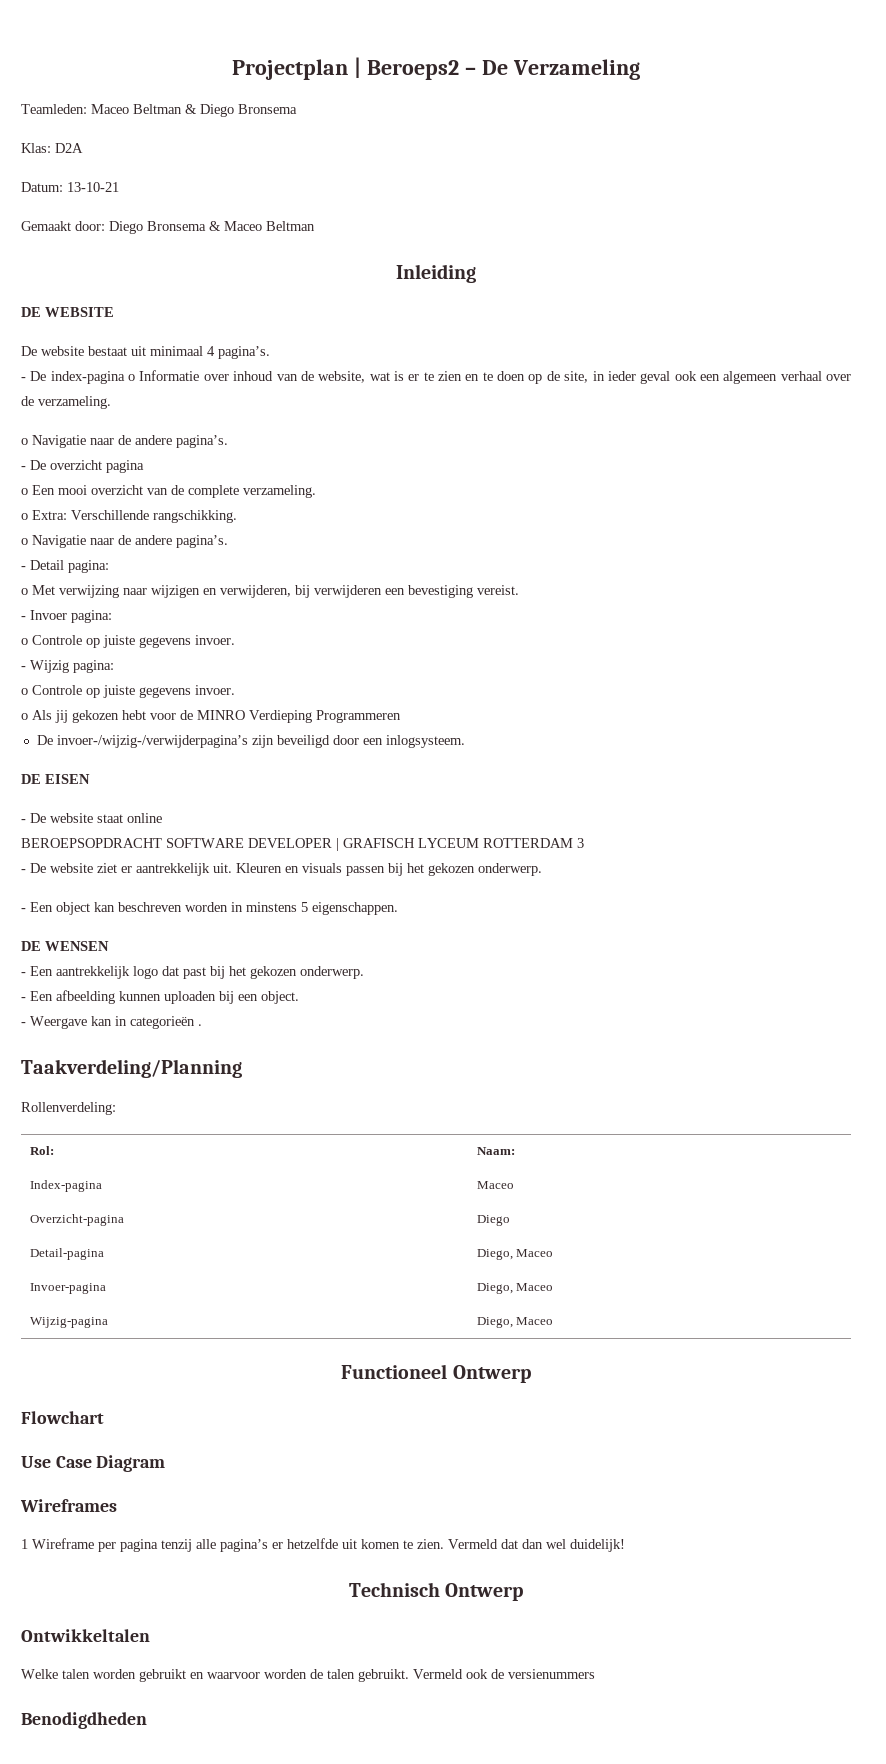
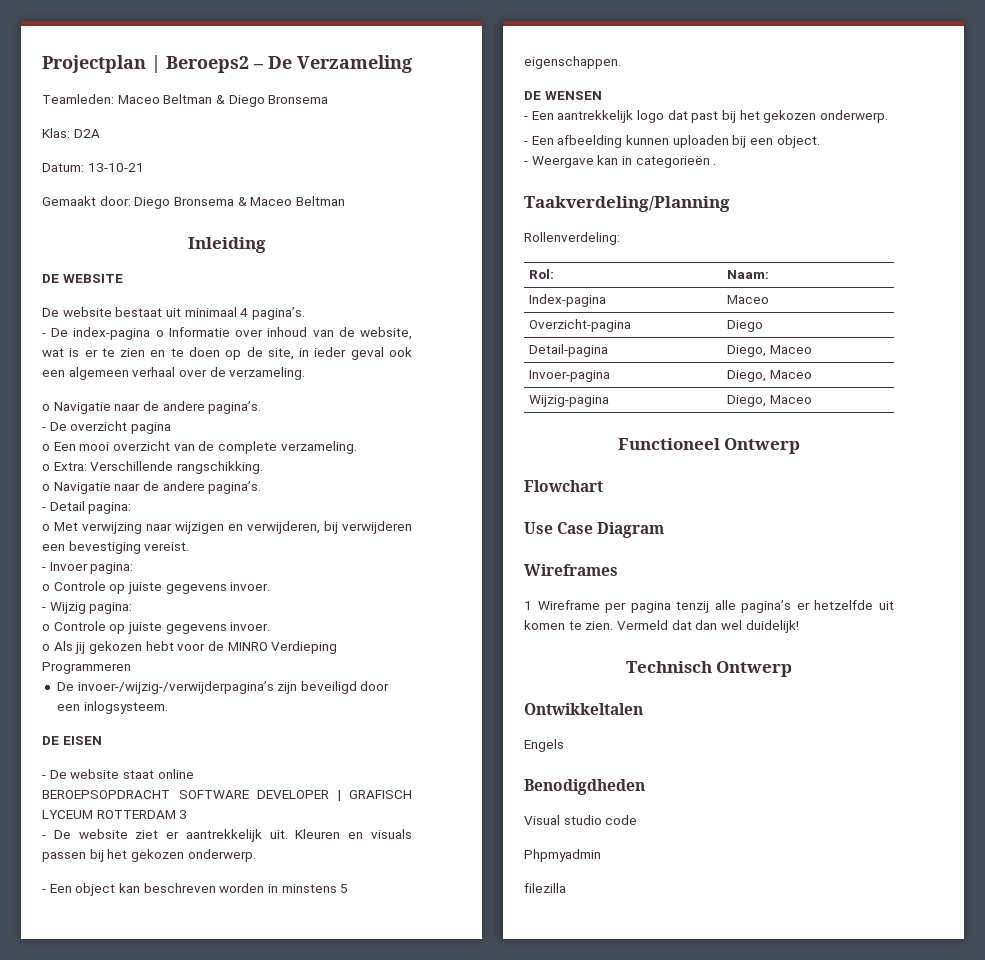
[21,1669,595,1682] [21,1712,147,1729] Welke talen worden gebruikt en waarvoor worden de talen gebruikt. Vermeld ook de versienummers // Benodigdheden -> [524,739,564,752] [524,779,645,795] [524,815,638,825] [524,849,601,862] [524,883,566,893] Engels // Benodigdheden // Visual studio code // Phpmyadmin // filezilla

